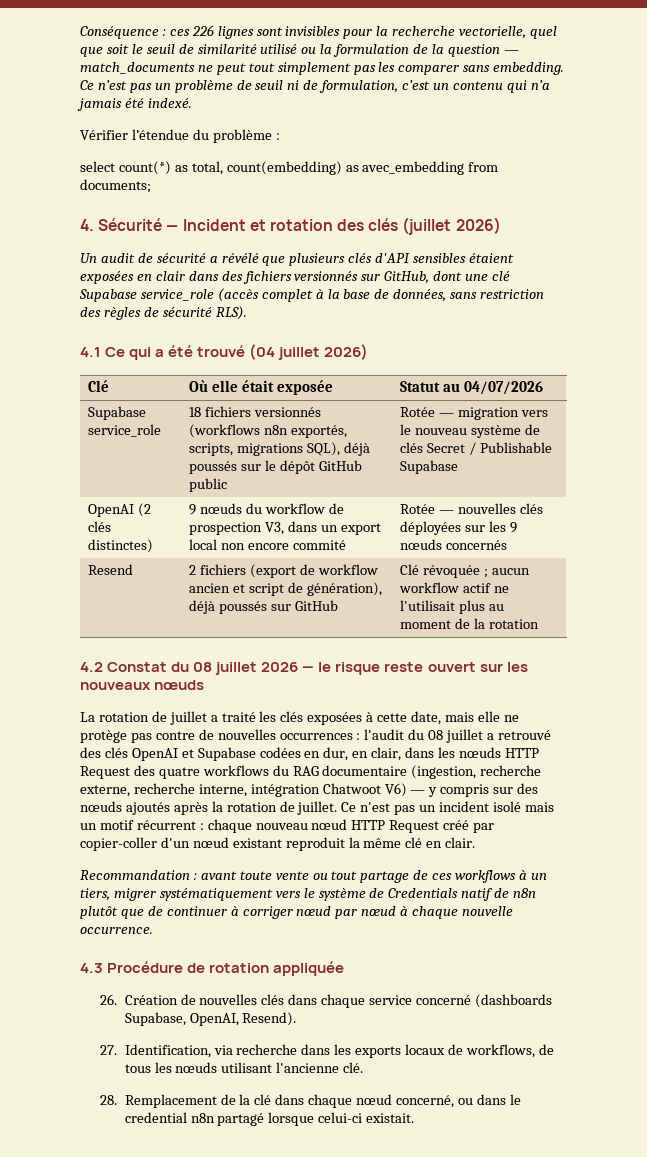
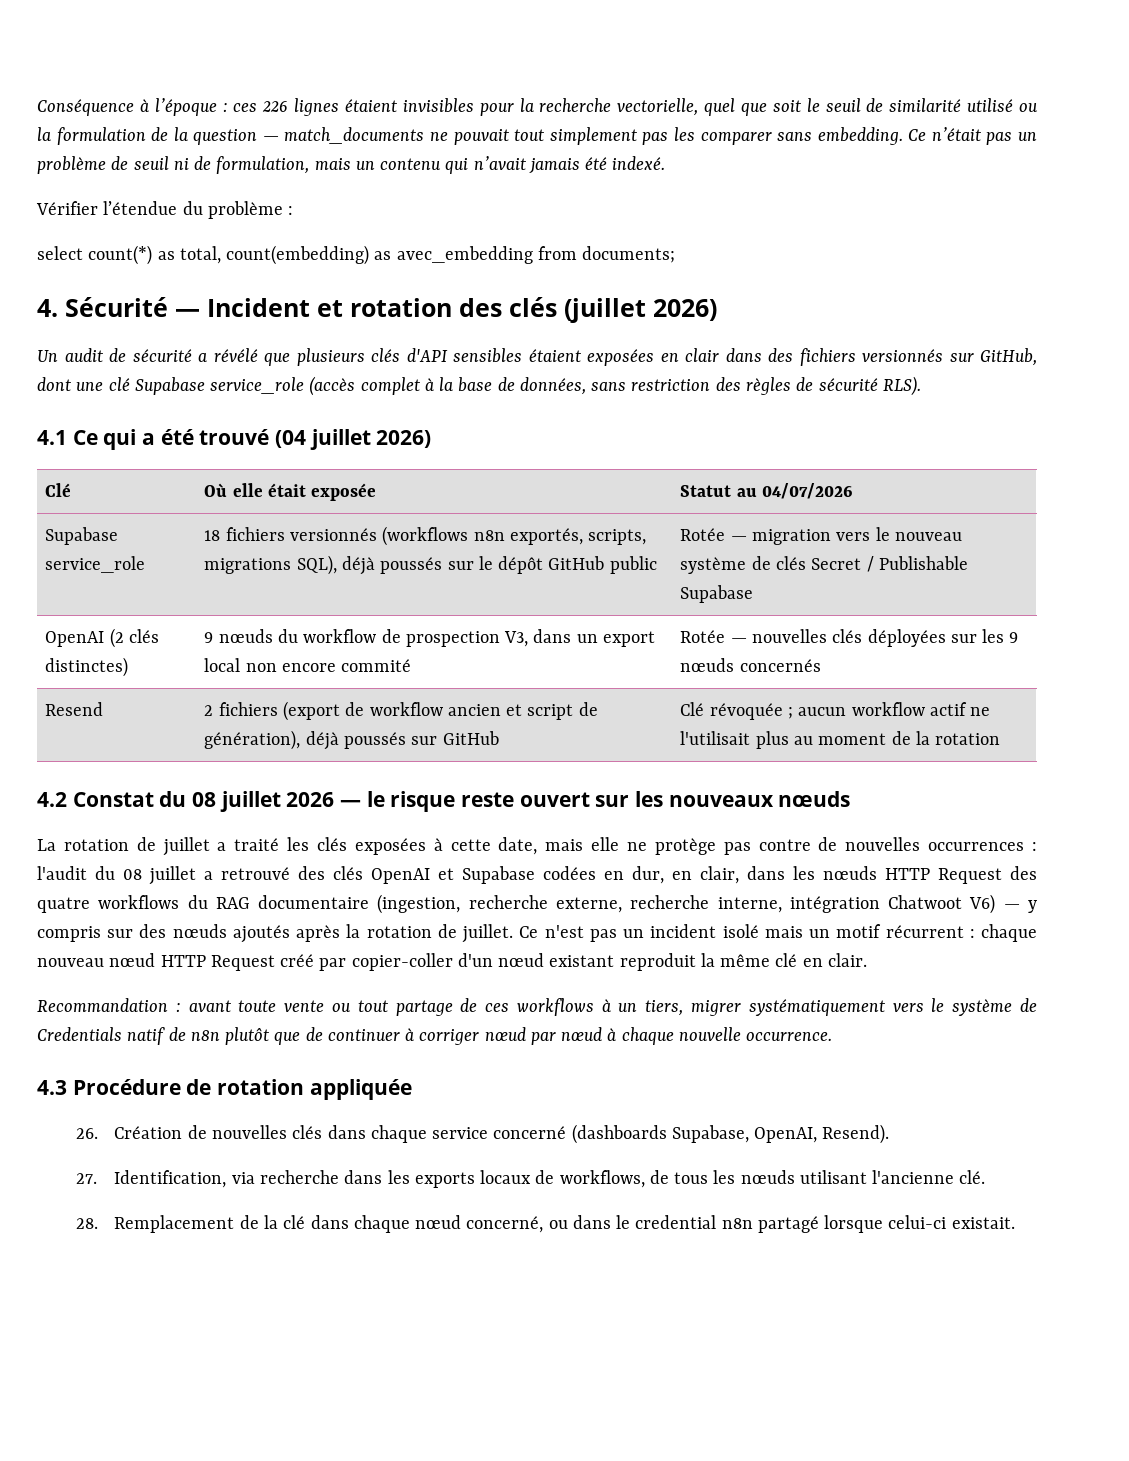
(159, 32) none -> [139,98,217,116] à l’époque
[256,27,283,36] sont -> [345,99,397,112] étaient
[216,63,246,75] peut -> [453,129,509,145] pouvait
[97,80,127,90] n’est -> [931,127,981,141] n’était
[402,80,431,90] c’est -> [314,158,351,170] mais
[530,80,550,90] n’a -> [473,156,526,170] n’avait

